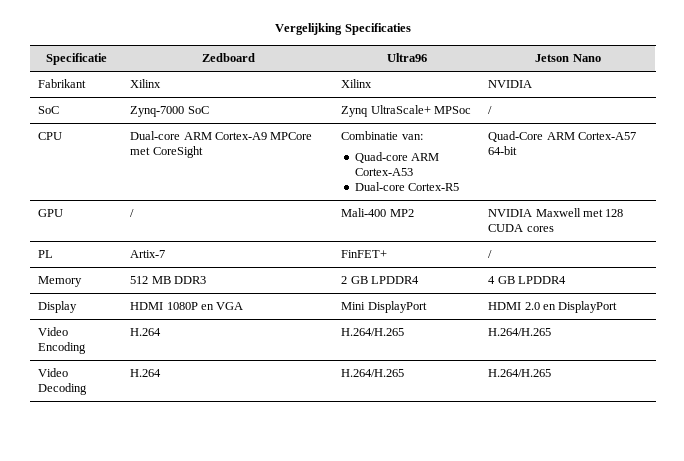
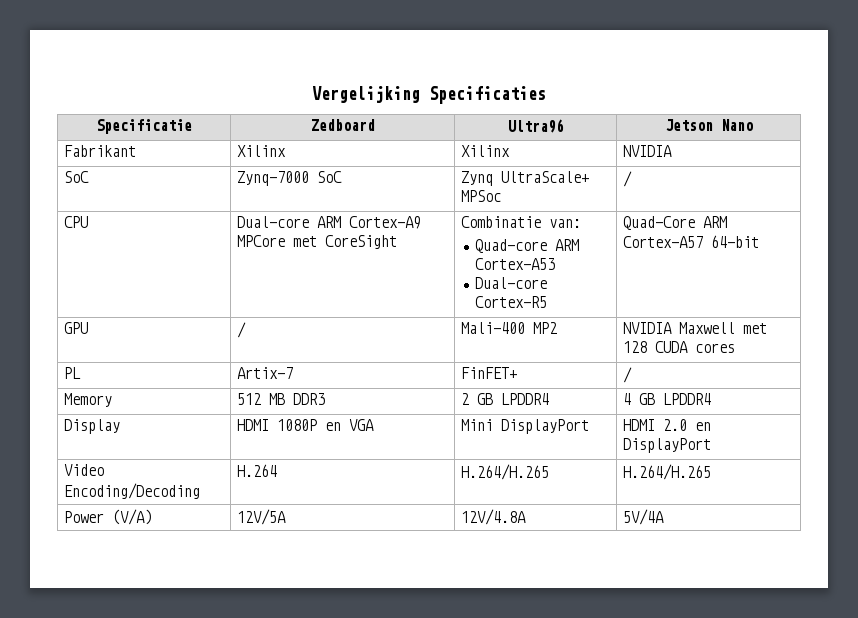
[38,342,87,354] Encoding -> [64,483,201,499] Encoding/Decoding
[38,368,69,377] [38,383,88,395] [130,369,162,377] [341,369,405,377] [488,369,552,377] Video Decoding | H.264 | H.264/H.265 | H.264/H.265 -> [64,509,153,525] [237,509,287,525] [461,509,527,525] [623,509,665,525] Power (V/A) | 12V/5A | 12V/4.8A | 5V/4A

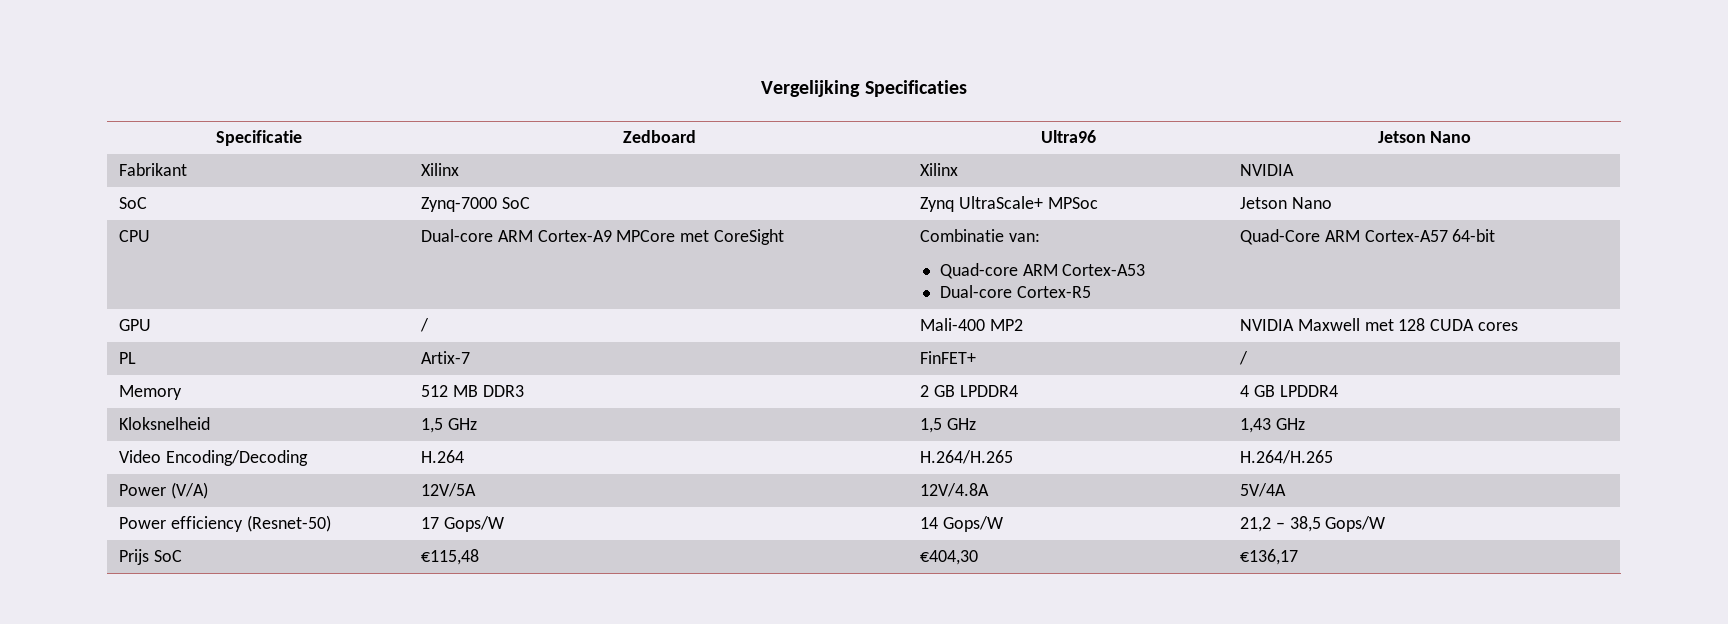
[623,171,633,187] / -> [1239,197,1332,209] Jetson Nano
[64,419,121,434] [237,419,375,431] [461,419,590,434] [623,419,712,431] [623,438,712,453] Display | HDMI 1080P en VGA | Mini DisplayPort | HDMI 2.0 en DisplayPort -> [118,417,210,430] [420,418,477,433] [919,418,976,433] [1239,418,1305,433] Kloksnelheid | 1,5 GHz | 1,5 GHz | 1,43 GHz
(665, 517) none -> [118,515,331,532] [420,516,504,532] [919,516,1003,532] [1239,516,1386,532] [118,549,182,565] [420,549,479,565] [919,550,978,565] [1239,549,1298,565] // Power efficiency (Resnet-50) | 17 Gops/W | 14 Gops/W | 21,2 – 38,5 Gops/W // Prijs SoC | €115,48 | €404,30 | €136,17

